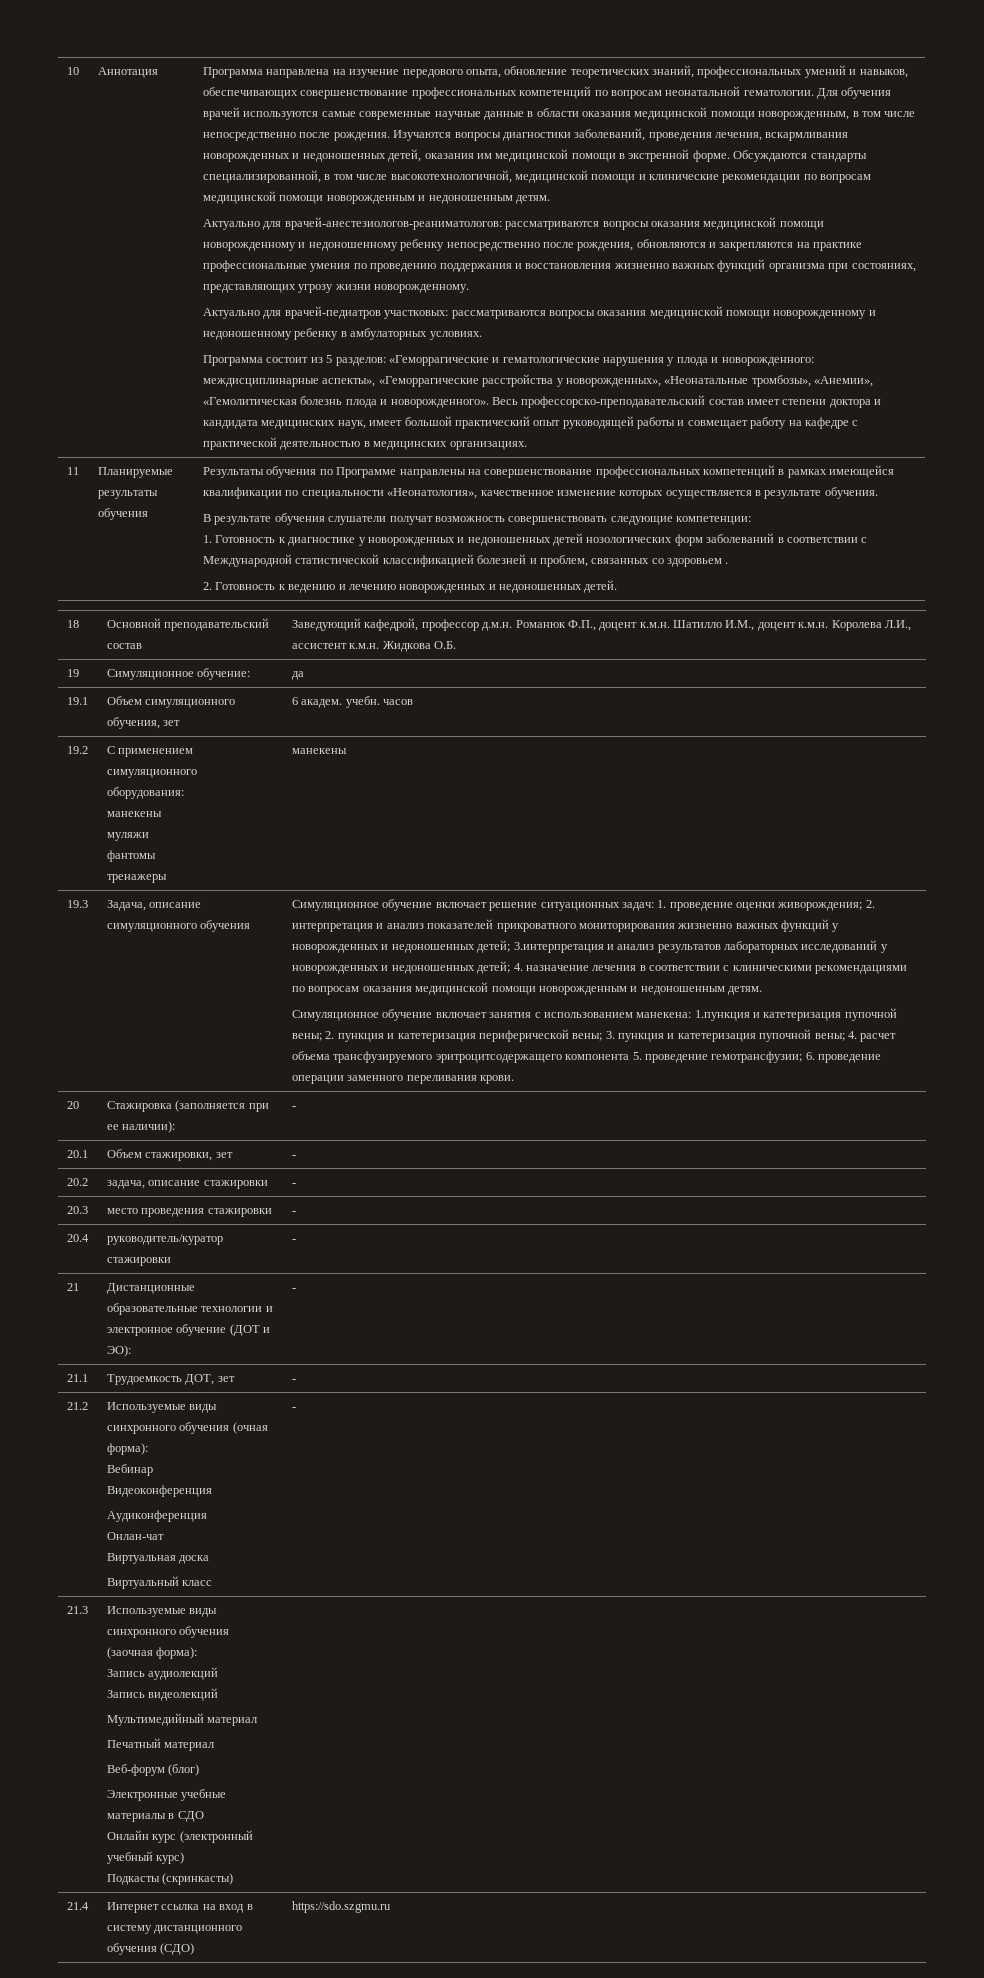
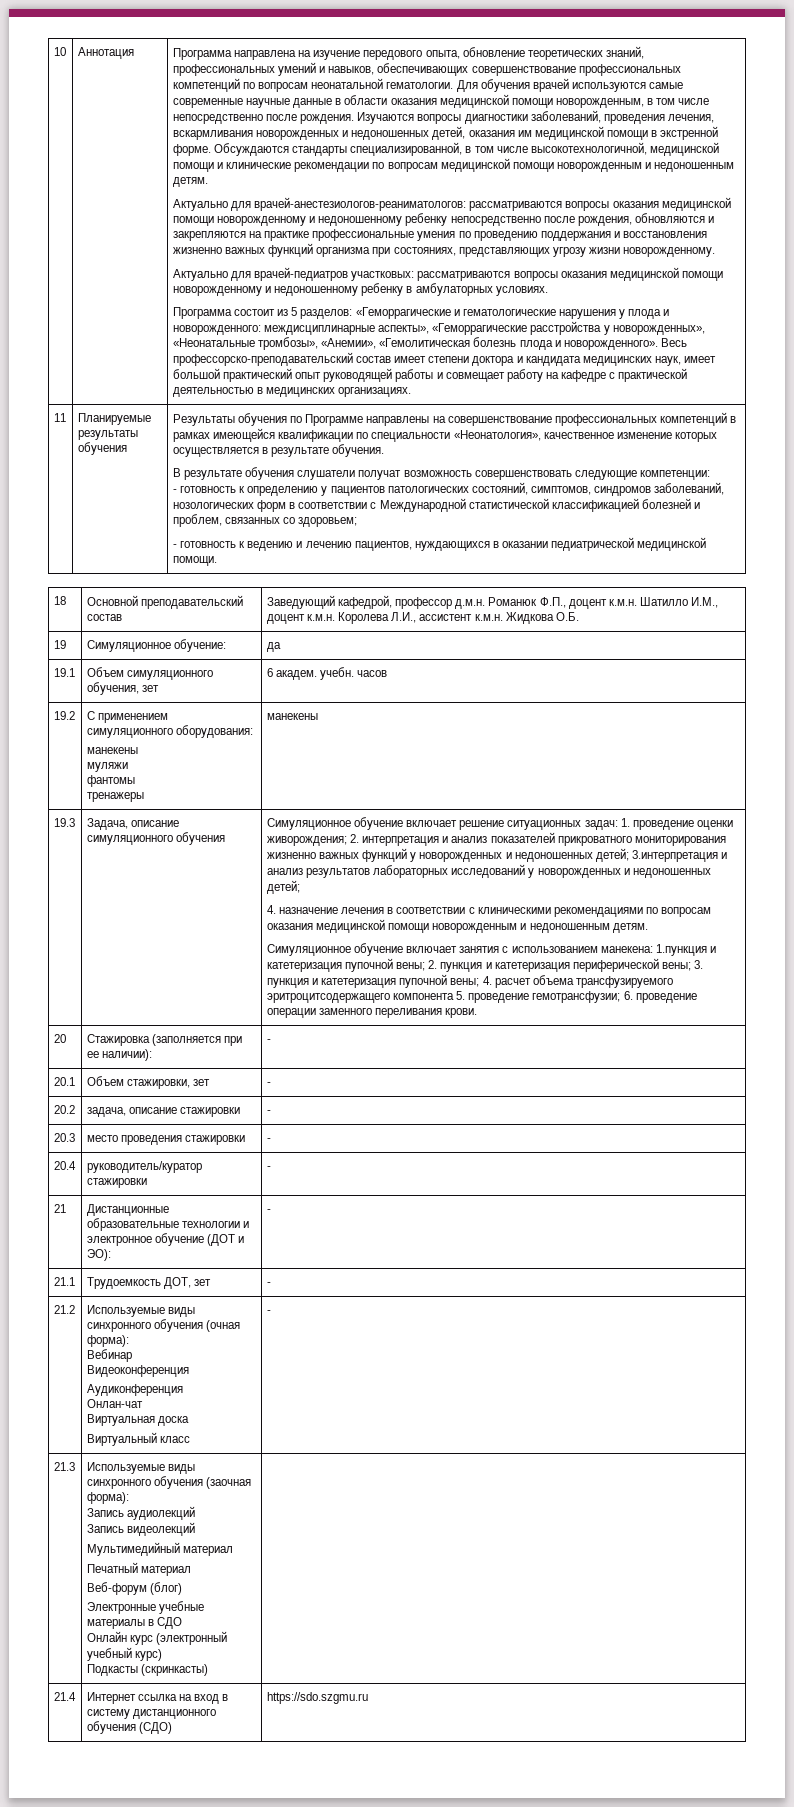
[203,533,584,546] 1. Готовность к диагностике у новорожденных и недоношенных детей -> [172,482,725,496] - готовность к определению у пациентов патологических состояний, симптомов, синдромов заболеваний,
[706,533,775,543] заболеваний -> (287, 506) none
[667,558,729,567] [203,580,618,593] здоровьем . // 2. Готовность к ведению и лечению новорожденных и недоношенных детей. -> [298,517,358,527] [172,537,707,551] [172,556,217,566] здоровьем; // - готовность к ведению и лечению пациентов, нуждающихся в оказании педиатрической медицинской помощи.
(511, 967) none -> (300, 887) //

